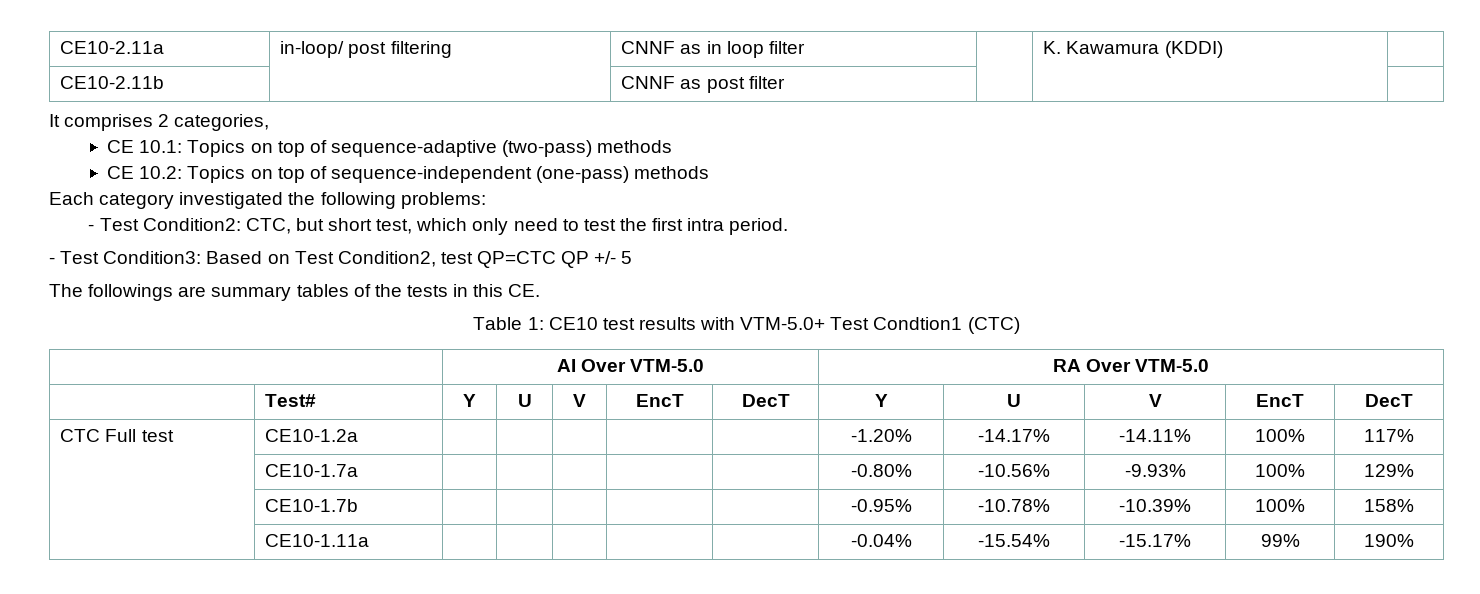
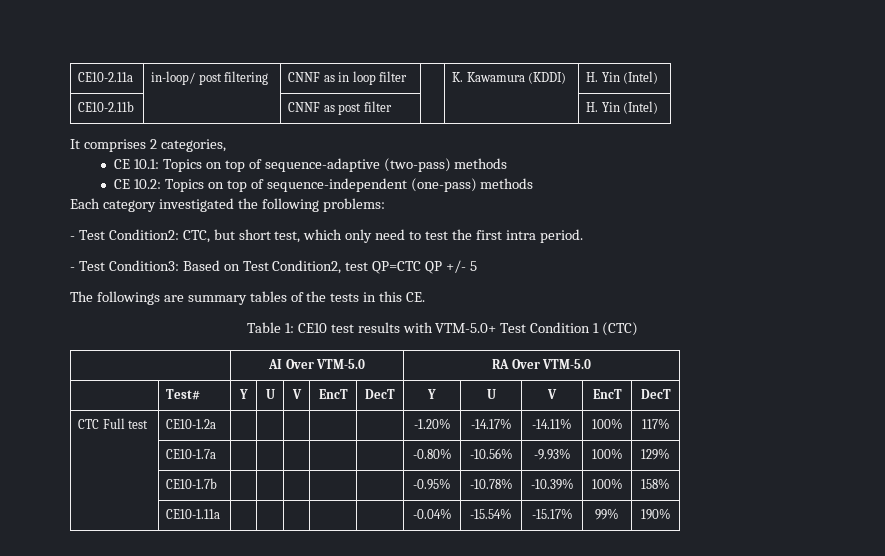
(1223, 49) none -> [586,71,659,84] H. Yin (Intel)
(785, 82) none -> [586,101,659,114] H. Yin (Intel)
[873,317,963,330] Condtion1 -> [530,322,600,333] Condition 1

